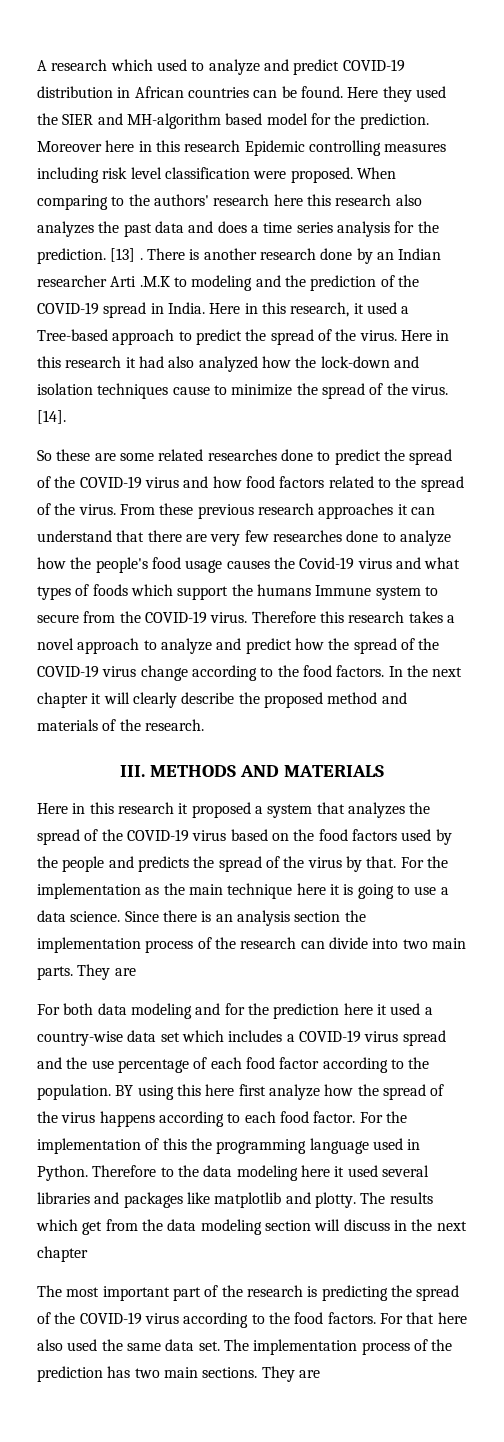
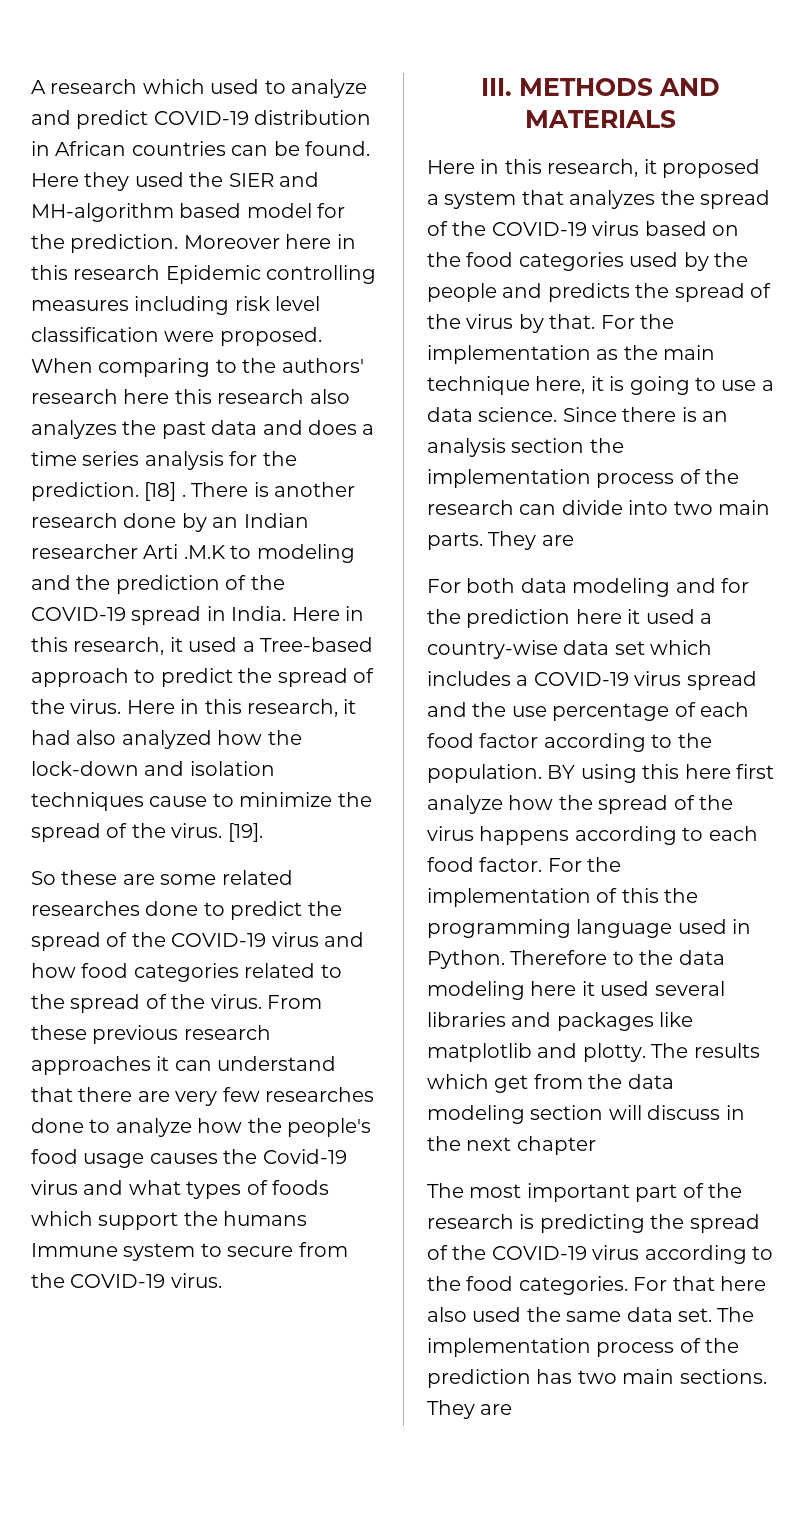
[110,248,136,262] [13] -> [144,482,177,501] [18]
[65,356,122,368] research -> [247,699,338,717] research,
[37,410,66,424] [14]. -> [227,823,263,842] [19].
[279,476,325,488] factors -> [133,963,239,982] categories
[251,611,455,623] [37,638,440,654] [37,665,463,681] [37,692,407,708] [37,719,204,731] Therefore this research takes a novel approach to analyze and predict how the spread of the COVID-19 virus change according to the food factors. In the next chapter it will clearly describe the proposed method and materials of the research. -> (222, 1280) none
[117,802,174,814] research -> [547,159,639,177] research,
[351,829,397,841] factors -> [518,252,624,271] categories
[296,883,326,895] here -> [535,376,586,394] here,
[327,1312,376,1324] factors. -> [518,1276,628,1295] categories.

